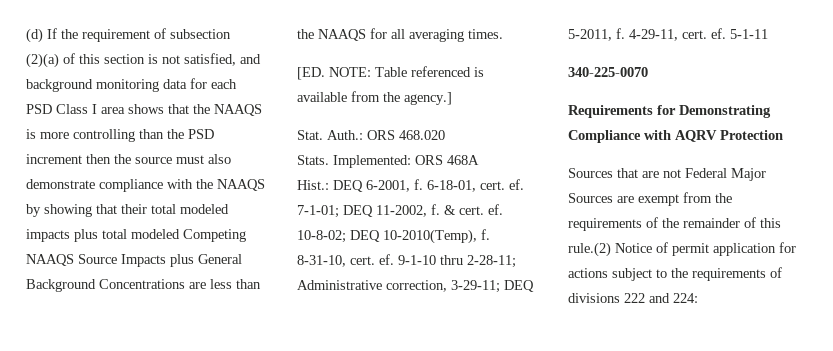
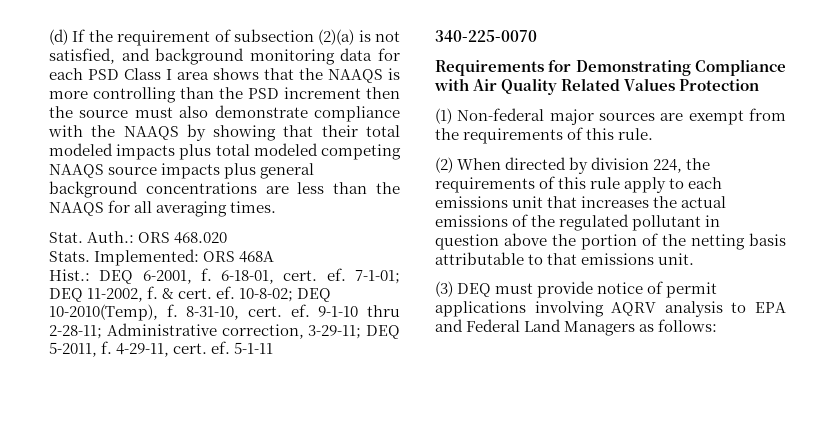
[63,53,145,64] of this section -> (355, 37) none
[183,229,246,242] [26,254,242,267] [26,279,185,292] Competing NAAQS Source Impacts plus General Background Concentrations -> [320,144,401,160] [49,163,315,179] [49,181,257,198] competing NAAQS source impacts plus general background concentrations
[297,66,484,80] [297,91,452,105] // [ED. NOTE: Table referenced is available from the agency.] -> (277, 207) none
[675,130,783,142] [568,168,766,181] [568,193,613,203] AQRV Protection // Sources that are not Federal Major Sources -> [473,78,760,95] [435,108,655,125] Air Quality Related Values Protection // (1) Non-federal major sources
[662,217,781,228] [568,242,796,257] [568,267,782,281] [568,293,698,303] the remainder of this rule.(2) Notice of permit application for actions subject to the requirements of divisions 222 and 224: -> [586,128,654,140] [435,157,711,174] [435,176,723,193] [435,196,727,208] [435,214,721,231] [435,233,786,250] [435,252,695,265] [435,281,718,298] [435,301,786,317] [435,319,718,336] this rule. // (2) When directed by division 224, the requirements of this rule apply to each emissions unit that increases the actual emissions of the regulated pollutant in question above the portion of the netting basis attributable to that emissions unit. // (3) DEQ must provide notice of permit applications involving AQRV analysis to EPA and Federal Land Managers as follows:

